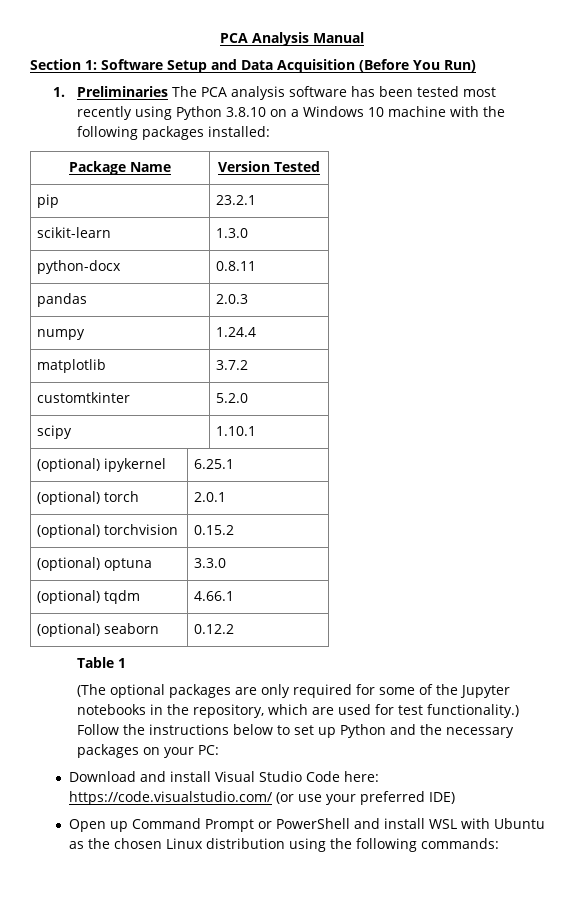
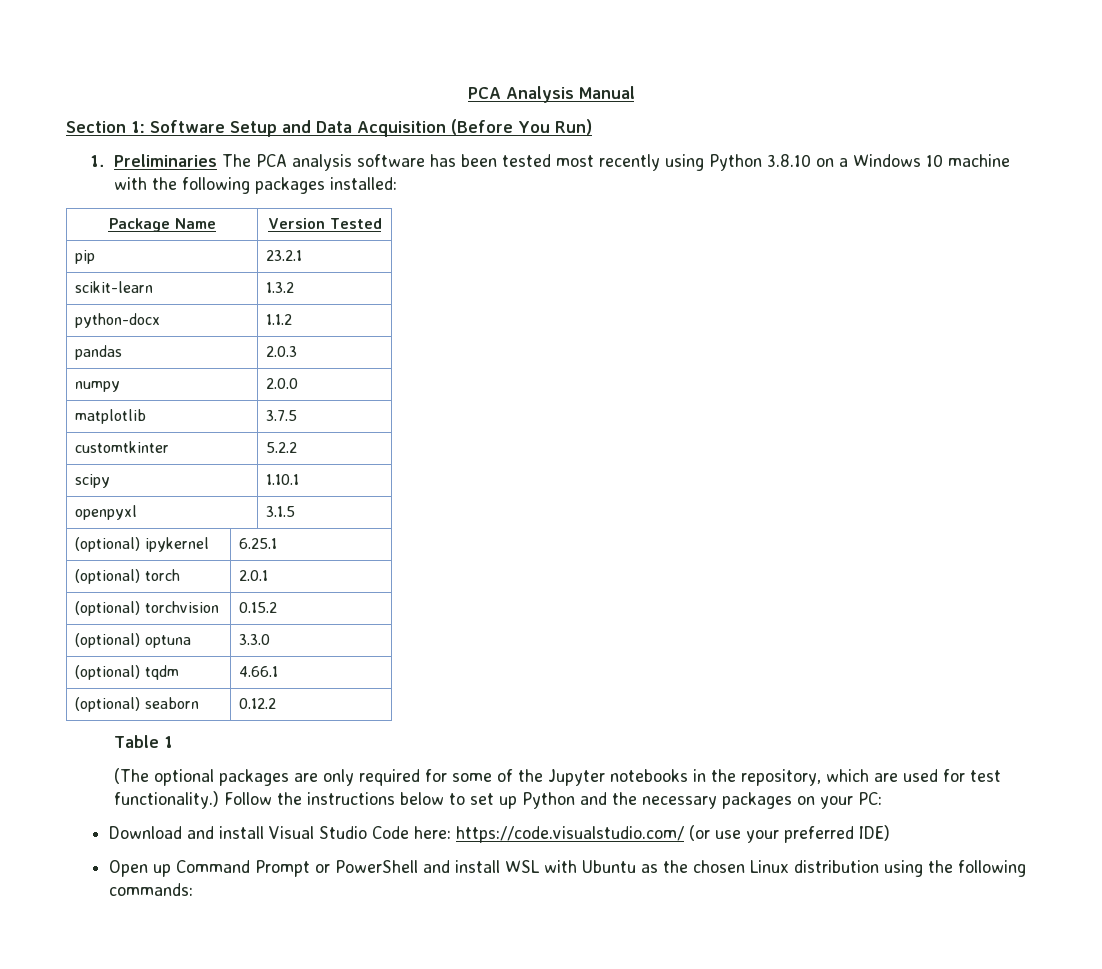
[216,228,249,238] 1.3.0 -> [266,282,295,293] 1.3.2
[216,261,257,271] 0.8.11 -> [266,314,293,325] 1.1.2
[216,327,257,337] 1.24.4 -> [266,378,299,389] 2.0.0
[216,360,249,370] 3.7.2 -> [266,410,298,421] 3.7.5
[216,393,249,403] 5.2.0 -> [266,442,298,453] 5.2.2
(257, 431) none -> [75,505,138,520] [266,506,296,517] // openpyxl | 3.1.5

